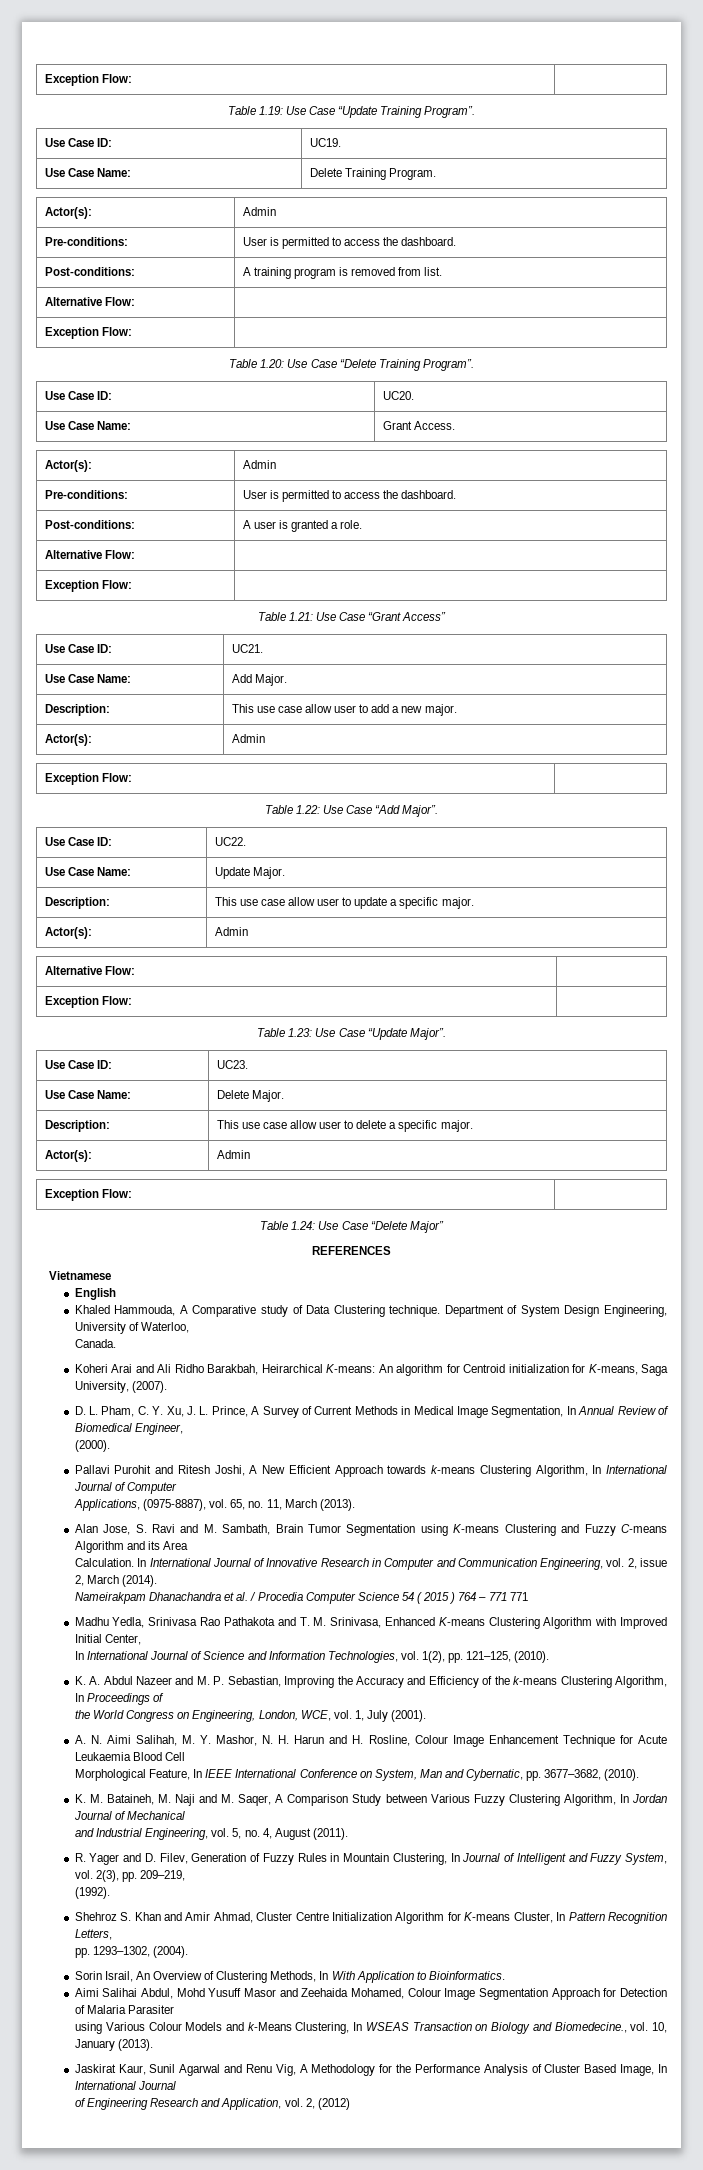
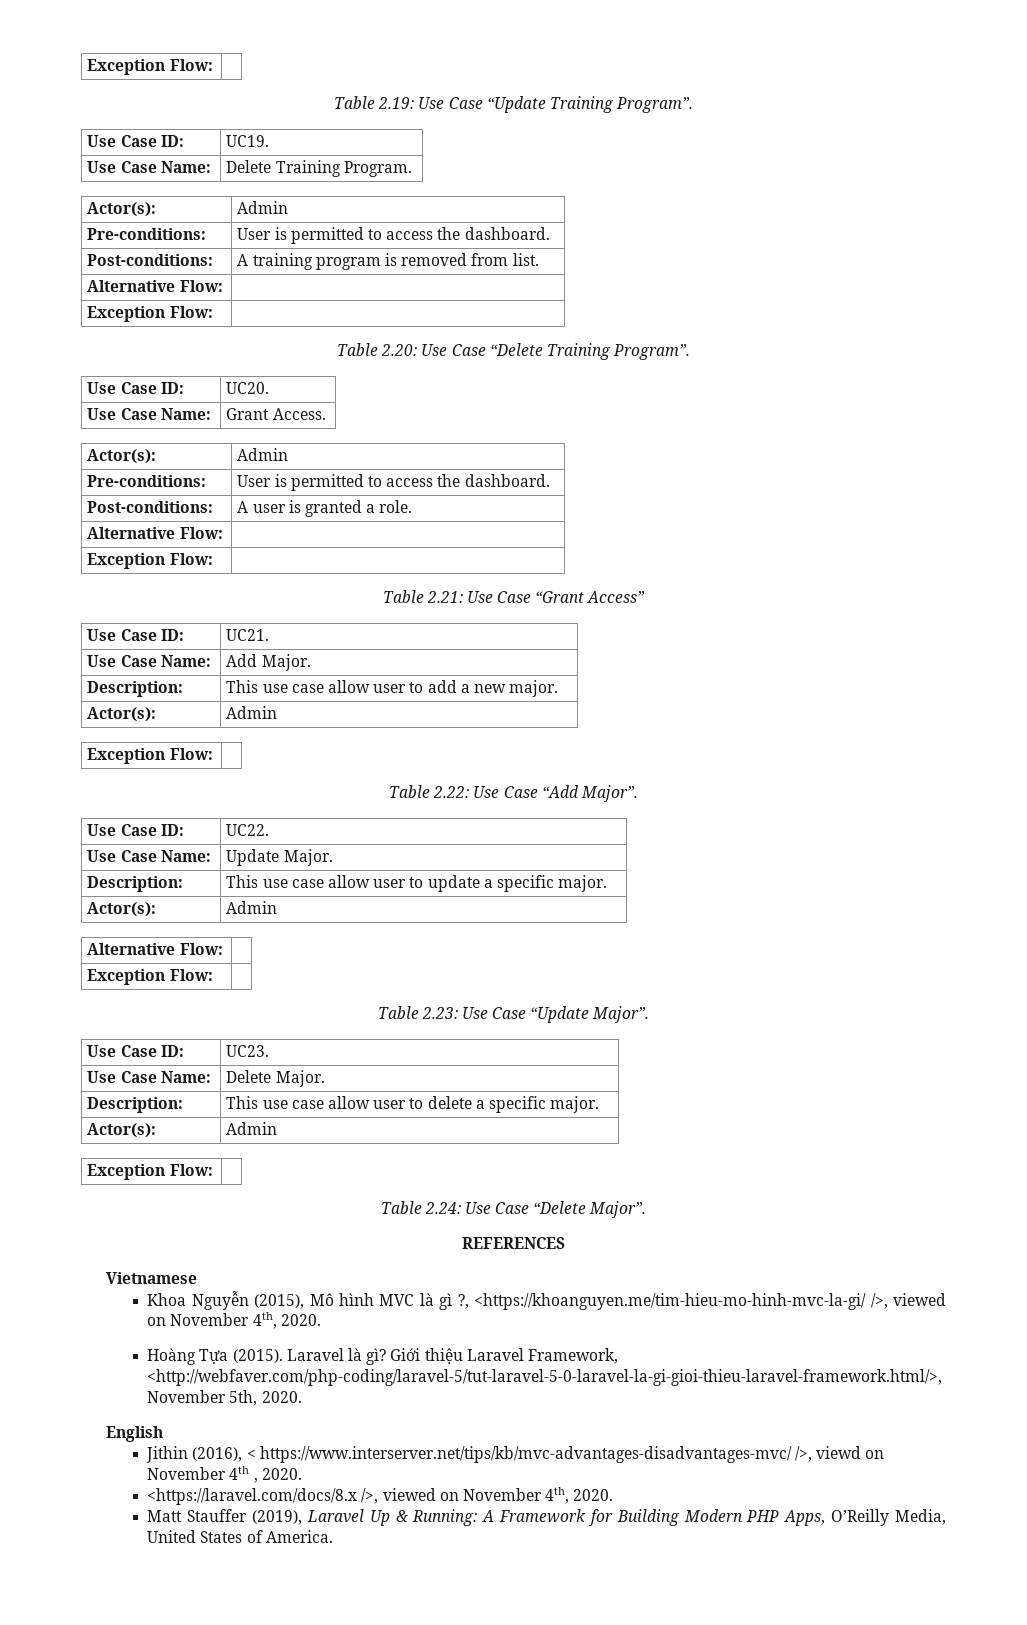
[44,74,132,86] [227,106,283,115] Exception Flow: | // Table 1.19: -> [87,59,213,75] [333,96,415,109] Exception Flow: | // Table 2.19:
[260,359,285,368] 1.20: -> [381,344,418,356] 2.20:
[288,612,313,621] 1.21: -> [426,591,463,603] 2.21:
[295,805,320,814] 1.22: -> [433,786,470,798] 2.22:
[288,1028,313,1037] 1.23: -> [421,1007,458,1019] 2.23:
[291,1221,444,1233] 1.24: Use Case “Delete Major” -> [424,1201,647,1218] 2.24: Use Case “Delete Major”.
[74,1288,116,1300] [74,1305,668,1317] [74,1322,189,1334] [75,1339,117,1348] [74,1364,668,1376] [74,1381,167,1393] [74,1406,669,1418] [74,1423,183,1435] [75,1440,111,1452] [74,1465,667,1477] [73,1482,177,1494] [74,1499,355,1511] [74,1524,668,1536] [74,1541,188,1553] [75,1558,668,1570] [75,1575,158,1587] [75,1592,528,1604] [74,1617,667,1629] [74,1634,141,1645] [75,1651,550,1663] [74,1676,667,1688] [74,1693,164,1705] [75,1710,427,1722] [74,1735,667,1747] [74,1752,185,1761] [75,1769,640,1781] [74,1794,667,1806] [73,1811,185,1820] [75,1828,348,1840] [74,1853,667,1865] [74,1870,185,1882] [75,1887,111,1899] [74,1912,668,1924] [74,1929,112,1940] [75,1946,189,1958] [74,1971,505,1983] [74,1988,667,2000] [74,2005,174,2014] [75,2022,667,2034] [75,2039,154,2051] [74,2064,667,2076] [74,2081,176,2090] [75,2098,350,2110] English // Khaled Hammouda, A Comparative study of Data Clustering technique. Department of System Design Engineering, University of Waterloo, // Canada. // Koheri Arai and Ali Ridho Barakbah, Heirarchical K-means: An algorithm for Centroid initialization for K-means, Saga University, (2007). // D. L. Pham, C. Y. Xu, J. L. Prince, A Survey of Current Methods in Medical Image Segmentation, In Annual Review of Biomedical Engineer, // (2000). // Pallavi Purohit and Ritesh Joshi, A New Efficient Approach towards k-means Clustering Algorithm, In International Journal of Computer // Applications, (0975-8887), vol. 65, no. 11, March (2013). // Alan Jose, S. Ravi and M. Sambath, Brain Tumor Segmentation using K-means Clustering and Fuzzy C-means Algorithm and its Area // Calculation. In International Journal of Innovative Research in Computer and Communication Engineering, vol. 2, issue 2, March (2014). // Nameirakpam Dhanachandra et al. / Procedia Computer Science 54 ( 2015 ) 764 – 771 771 // Madhu Yedla, Srinivasa Rao Pathakota and T. M. Srinivasa, Enhanced K-means Clustering Algorithm with Improved Initial Center, // In International Journal of Science and Information Technologies, vol. 1(2), pp. 121–125, (2010). // K. A. Abdul Nazeer and M. P. Sebastian, Improving the Accuracy and Efficiency of the k-means Clustering Algorithm, In Proceedings of // the World Congress on Engineering, London, WCE, vol. 1, July (2001). // A. N. Aimi Salihah, M. Y. Mashor, N. H. Harun and H. Rosline, Colour Image Enhancement Technique for Acute Leukaemia Blood Cell // Morphological Feature, In IEEE International Conference on System, Man and Cybernatic, pp. 3677–3682, (2010). // K. M. Bataineh, M. Naji and M. Saqer, A Comparison Study between Various Fuzzy Clustering Algorithm, In Jordan Journal of Mechanical // and Industrial Engineering, vol. 5, no. 4, August (2011). // R. Yager and D. Filev, Generation of Fuzzy Rules in Mountain Clustering, In Journal of Intelligent and Fuzzy System, vol. 2(3), pp. 209–219, // (1992). // Shehroz S. Khan and Amir Ahmad, Cluster Centre Initialization Algorithm for K-means Cluster, In Pattern Recognition Letters, // pp. 1293–1302, (2004). // Sorin Israil, An Overview of Clustering Methods, In With Application to Bioinformatics. // Aimi Salihai Abdul, Mohd Yusuff Masor and Zeehaida Mohamed, Colour Image Segmentation Approach for Detection of Malaria Parasiter // using Various Colour Models and k-Means Clustering, In WSEAS Transaction on Biology and Biomedecine., vol. 10, January (2013). // Jaskirat Kaur, Sunil Agarwal and Renu Vig, A Methodology for the Performance Analysis of Cluster Based Image, In International Journal // of Engineering Research and Application, vol. 2, (2012) -> [147,1291,946,1310] [147,1312,321,1329] [147,1348,618,1365] [147,1369,943,1386] [147,1390,302,1406] [105,1426,163,1442] [146,1446,885,1463] [147,1466,302,1483] [147,1487,614,1505] [147,1509,947,1526] [147,1530,333,1543] Khoa Nguyễn (2015), Mô hình MVC là gì ?, <https://khoanguyen.me/tim-hieu-mo-hinh-mvc-la-gi/ />, viewed on November 4th, 2020. // Hoàng Tựa (2015). Laravel là gì? Giới thiệu Laravel Framework, <http://webfaver.com/php-coding/laravel-5/tut-laravel-5-0-laravel-la-gi-gioi-thieu-laravel-framework.html/>, November 5th, 2020. // English // Jithin (2016), < https://www.interserver.net/tips/kb/mvc-advantages-disadvantages-mvc/ />, viewd on November 4th , 2020. // <https://laravel.com/docs/8.x />, viewed on November 4th, 2020. // Matt Stauffer (2019), Laravel Up & Running: A Framework for Building Modern PHP Apps, O’Reilly Media, United States of America.

